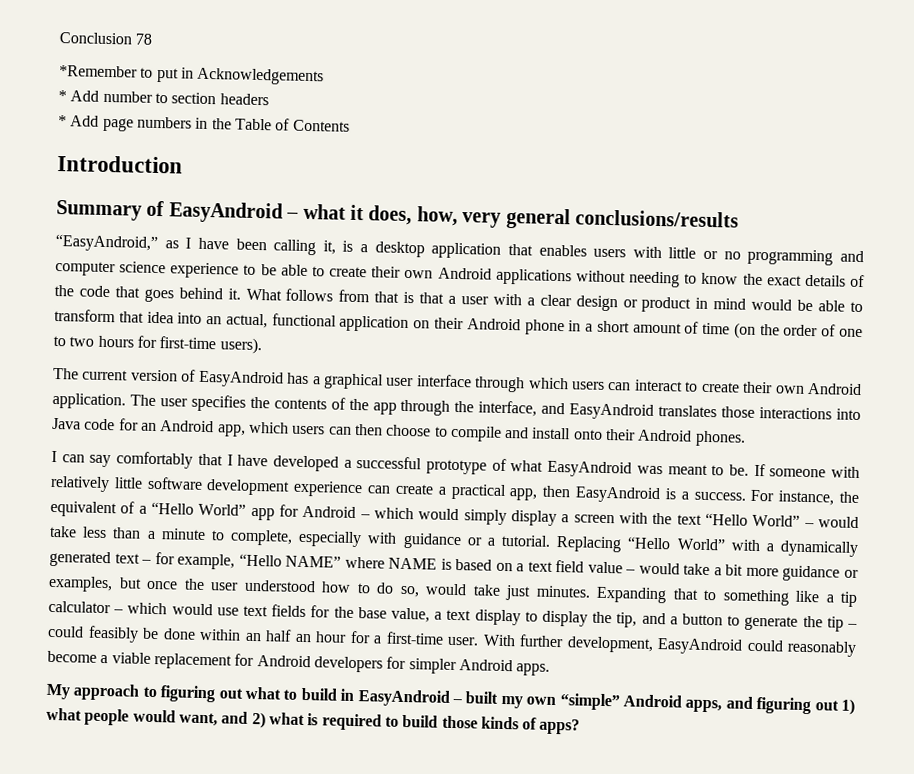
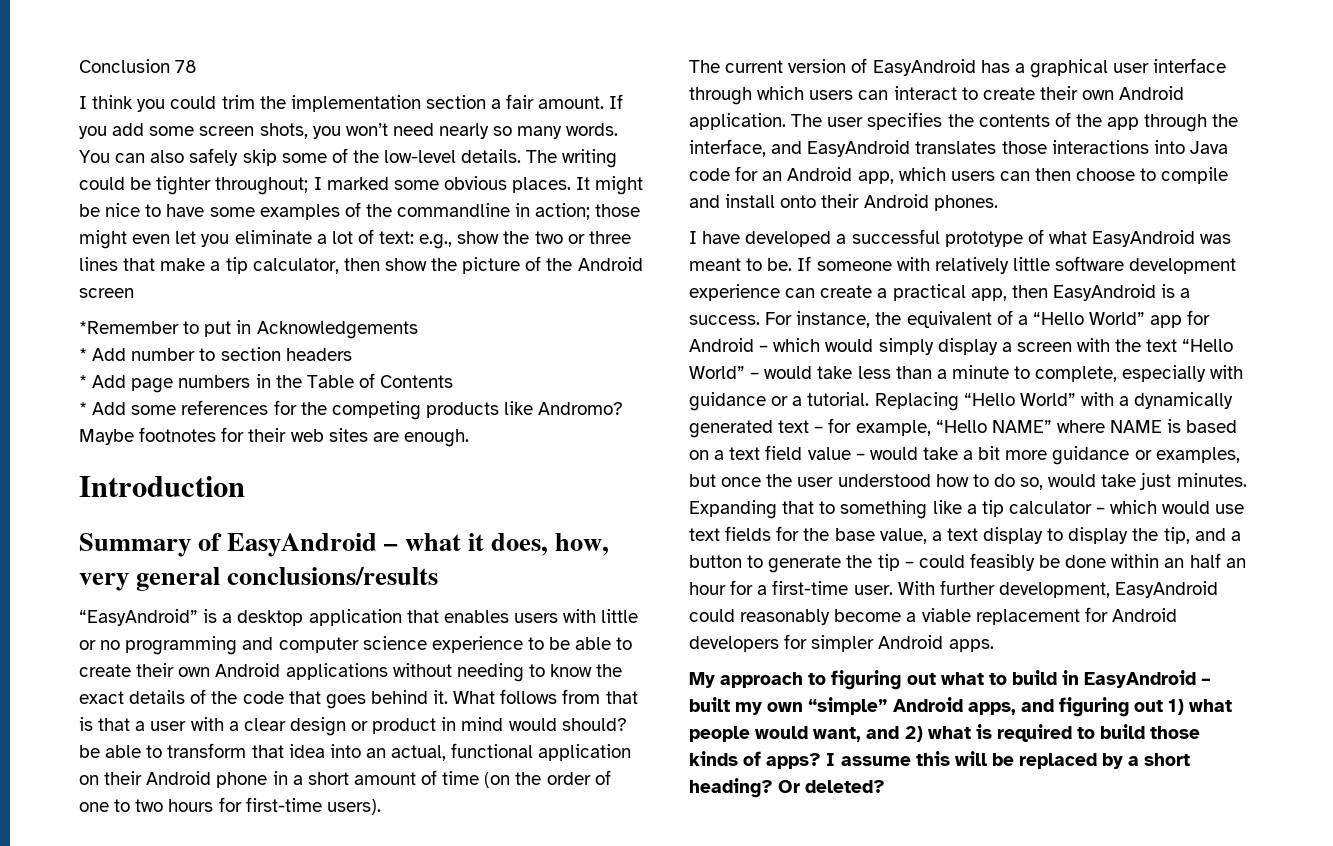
(153, 39) none -> [79,94,624,112] [79,123,619,139] [79,148,618,168] [79,176,644,195] [79,202,641,220] [79,229,631,249] [79,256,643,274] [79,288,134,298] // I think you could trim the implementation section a fair amount. If you add some screen shots, you won’t need nearly so many words. You can also safely skip some of the low-level details. The writing could be tighter throughout; I marked some obvious places. It might be nice to have some examples of the commandline in action; those might even let you eliminate a lot of text: e.g., show the two or three lines that make a tip calculator, then show the picture of the Android screen
(350, 125) none -> [79,400,624,420] [79,427,469,447] // * Add some references for the competing products like Andromo? Maybe footnotes for their web sites are enough.
[55,233,336,256] “EasyAndroid,” as I have been calling it, -> [79,609,198,626] “EasyAndroid”
(793, 304) none -> [561,718,627,731] should?
[61,451,233,469] can say comfortably that I -> (697, 237) none
(581, 726) none -> [826,751,1191,769] [689,778,886,798] I assume this will be replaced by a short heading? Or deleted?

